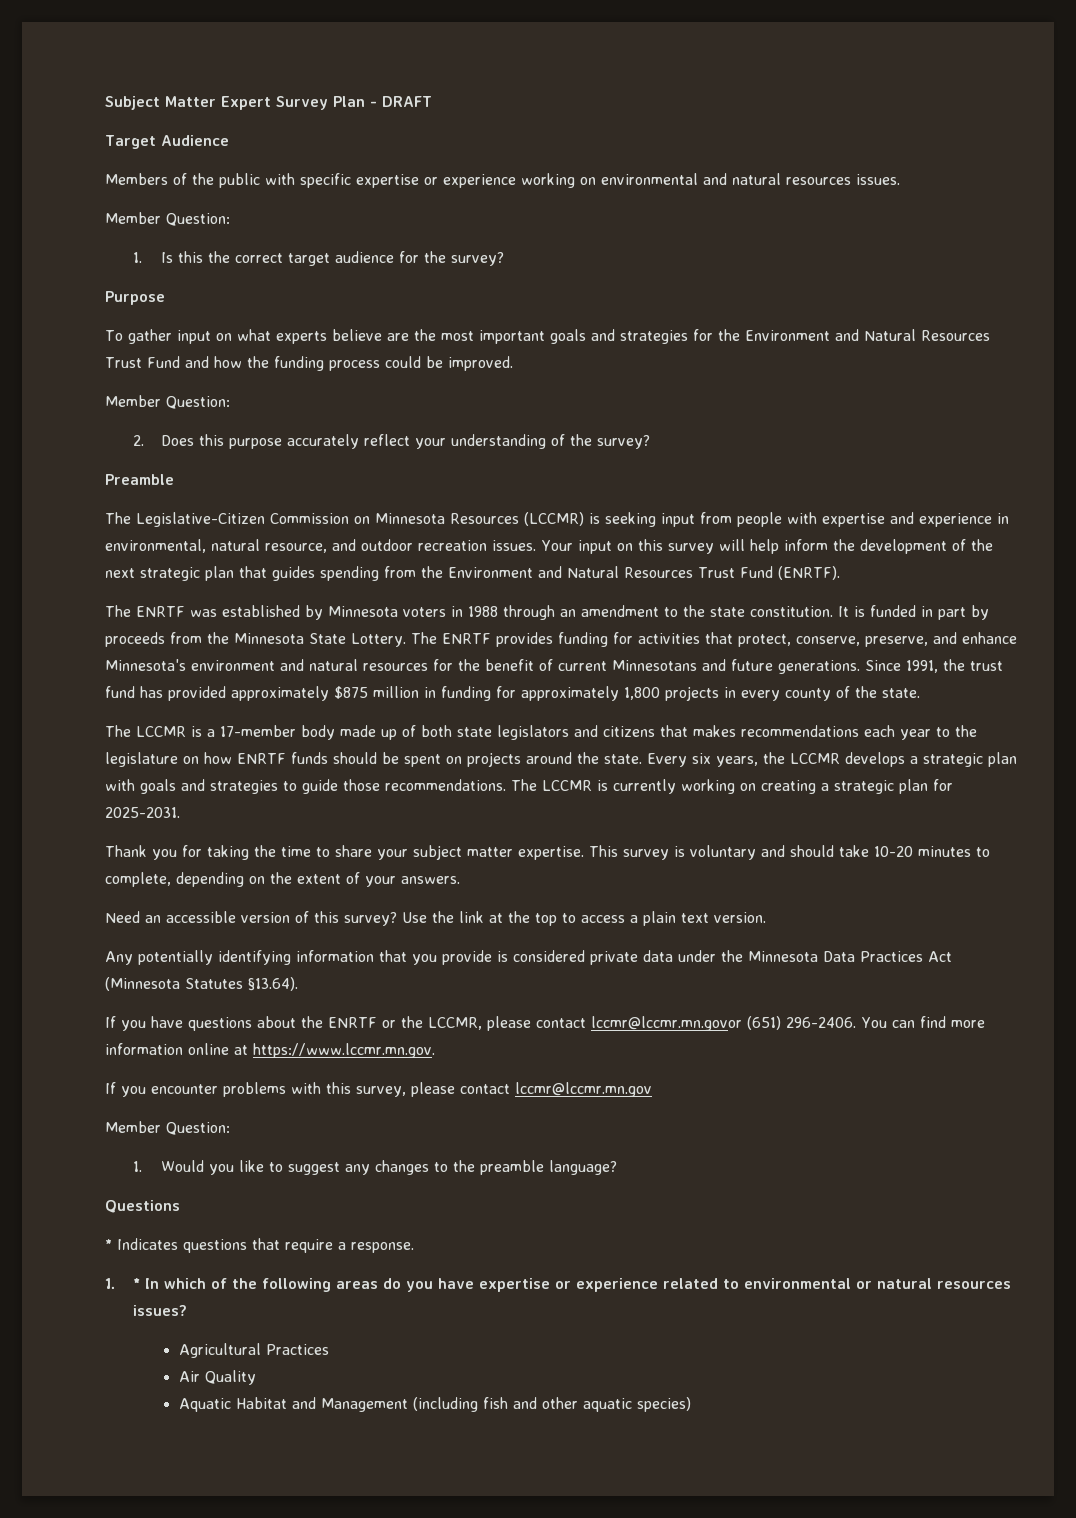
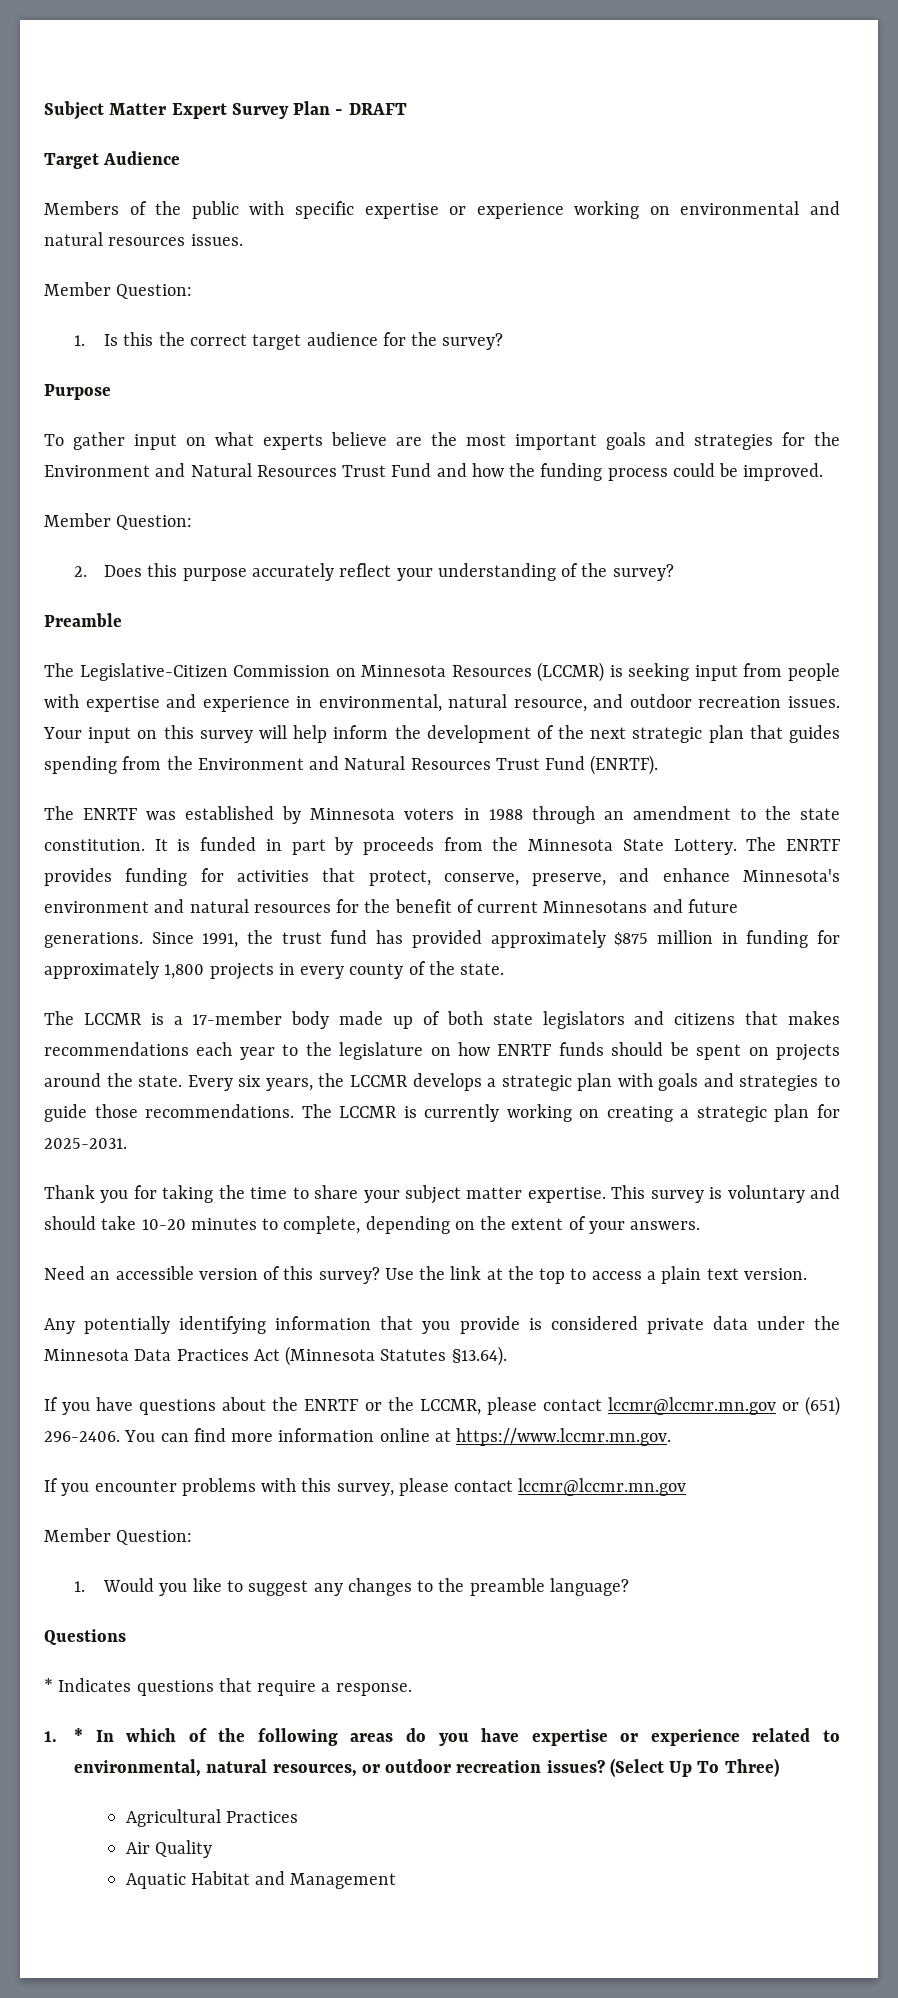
[591,1016,742,1031] lccmr@lccmr.mn.govor -> [607,1397,799,1415] lccmr@lccmr.mn.gov or
[744,1278,1012,1289] [133,1305,188,1316] environmental or natural resources issues? -> [74,1758,779,1777] environmental, natural resources, or outdoor recreation issues? (Select Up To Three)
[412,1397,691,1412] (including fish and other aquatic species) -> (397, 1881) none

